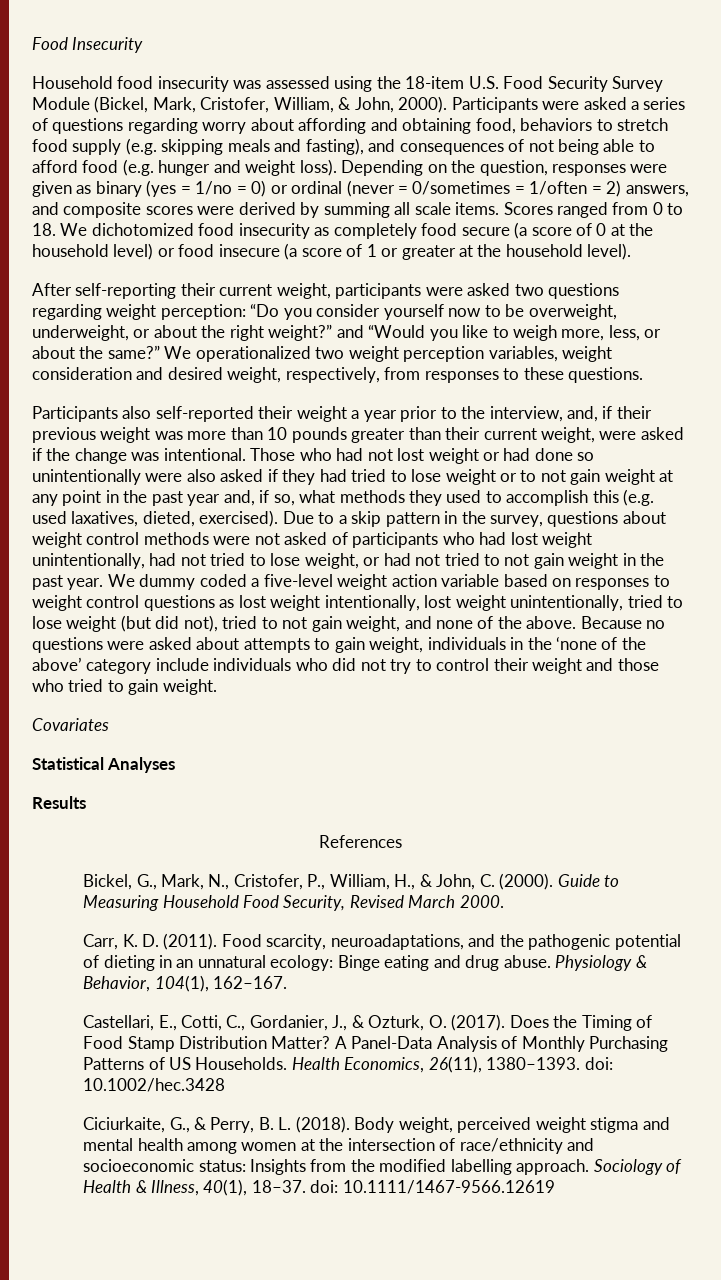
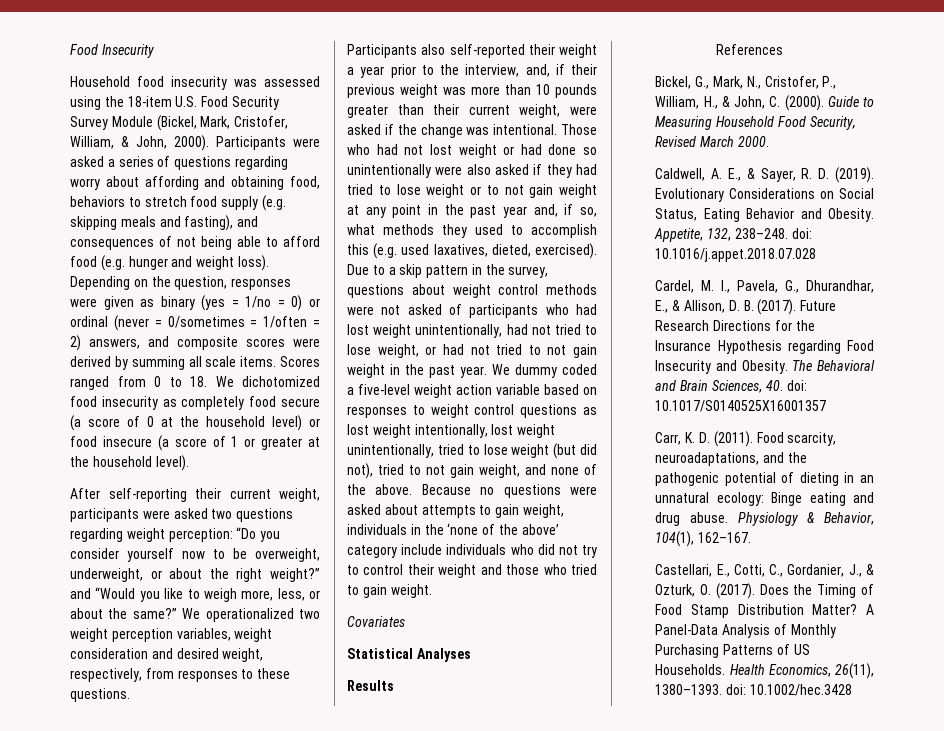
(504, 901) none -> [655,167,874,183] [655,188,874,202] [655,208,874,222] [654,228,812,242] [655,248,817,262] [655,280,874,293] [655,299,837,315] [655,320,815,331] [655,340,874,354] [655,360,875,374] [655,380,807,393] [655,400,827,412] // Caldwell, A. E., & Sayer, R. D. (2019). Evolutionary Considerations on Social Status, Eating Behavior and Obesity. Appetite, 132, 238–248. doi: 10.1016/j.appet.2018.07.028 // Cardel, M. I., Pavela, G., Dhurandhar, E., & Allison, D. B. (2017). Future Research Directions for the Insurance Hypothesis regarding Food Insecurity and Obesity. The Behavioral and Brain Sciences, 40. doi: 10.1017/S0140525X16001357
[83,1116,670,1133] [83,1138,595,1154] [83,1159,683,1175] [83,1179,555,1196] // Ciciurkaite, G., & Perry, B. L. (2018). Body weight, perceived weight stigma and mental health among women at the intersection of race/ethnicity and socioeconomic status: Insights from the modified labelling approach. Sociology of Health & Illness, 40(1), 18–37. doi: 10.1111/1467-9566.12619 -> (852, 690) none

